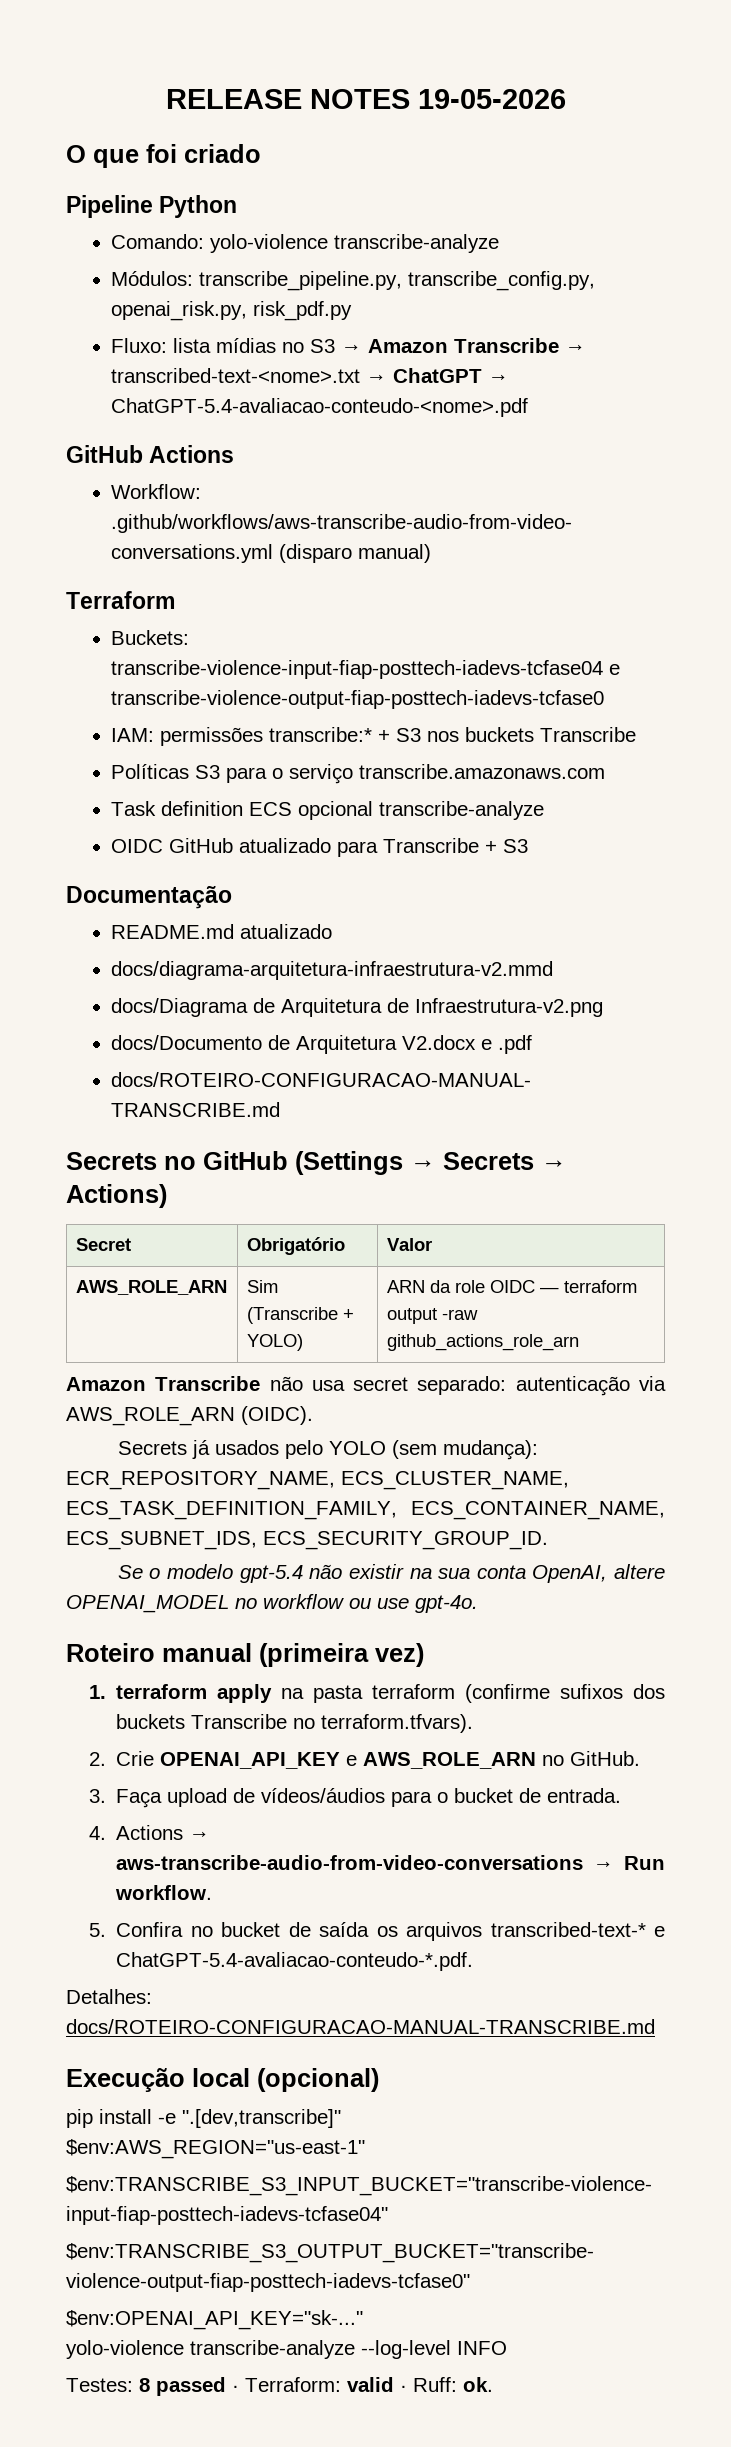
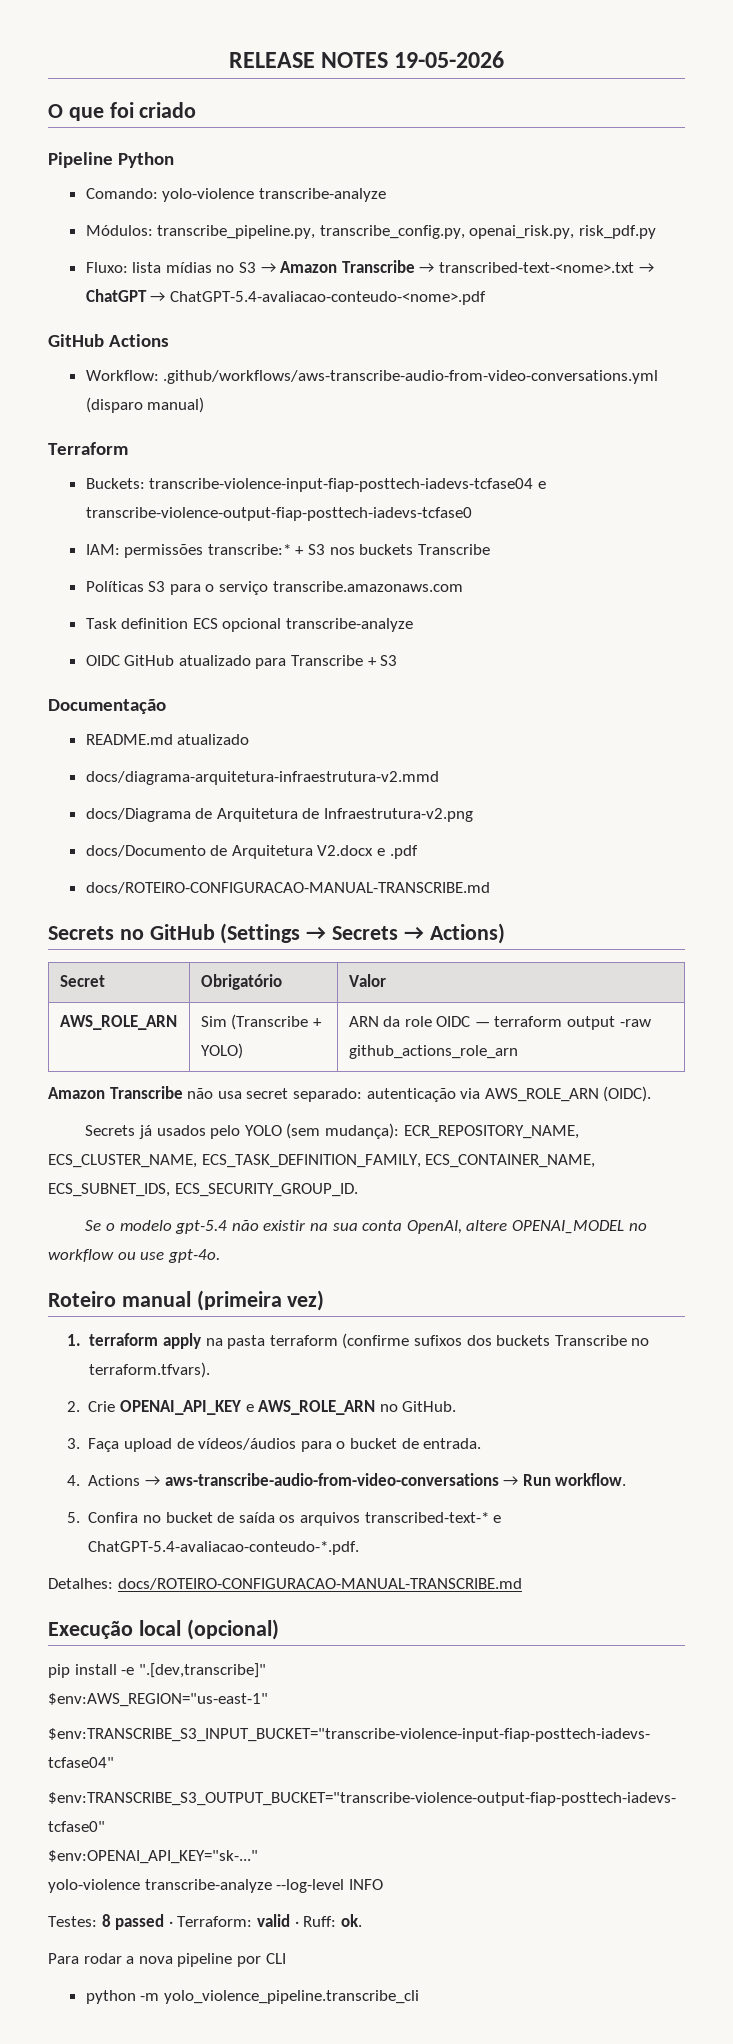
(493, 2384) none -> [48,1953,286,1967] [85,1990,419,2004] // Para rodar a nova pipeline por CLI // python -m yolo_violence_pipeline.transcribe_cli

